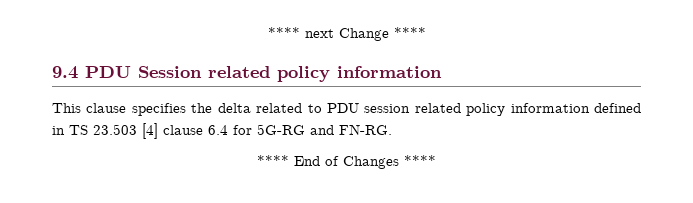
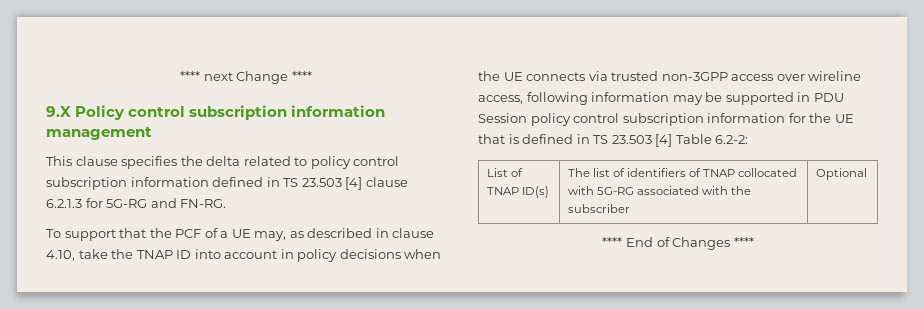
[52,66,442,82] 9.4 PDU Session related policy information -> [46,105,386,120] [46,127,152,140] 9.X Policy control subscription information management
[326,103,506,116] PDU session related policy -> [310,156,400,169] [46,177,127,190] policy control subscription
[208,125,228,135] 6.4 -> [46,199,82,208] 6.2.1.3
(392, 129) none -> [46,228,435,241] [46,249,442,262] [478,71,862,81] [478,92,844,105] [478,113,854,126] [478,134,749,147] [486,168,523,177] [486,186,549,198] [567,168,798,177] [567,186,752,195] [567,204,630,213] [815,168,867,180] // To support that the PCF of a UE may, as described in clause 4.10, take the TNAP ID into account in policy decisions when the UE connects via trusted non-3GPP access over wireline access, following information may be supported in PDU Session policy control subscription information for the UE that is defined in TS 23.503 [4] Table 6.2-2: // List of TNAP ID(s) | The list of identifiers of TNAP collocated with 5G-RG associated with the subscriber | Optional

